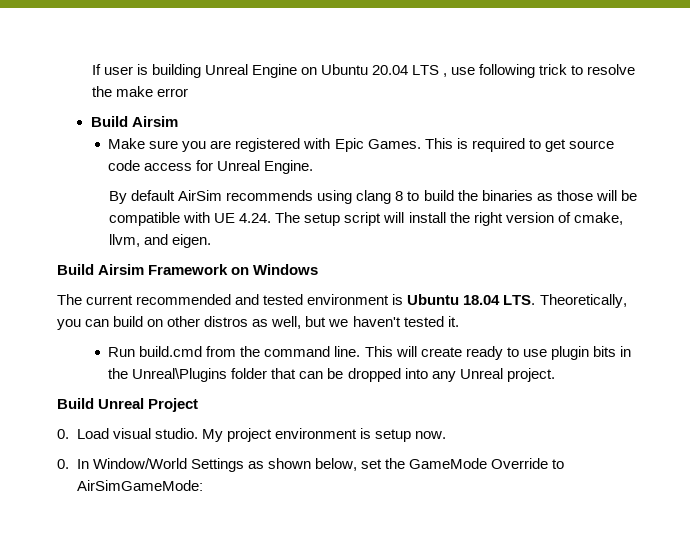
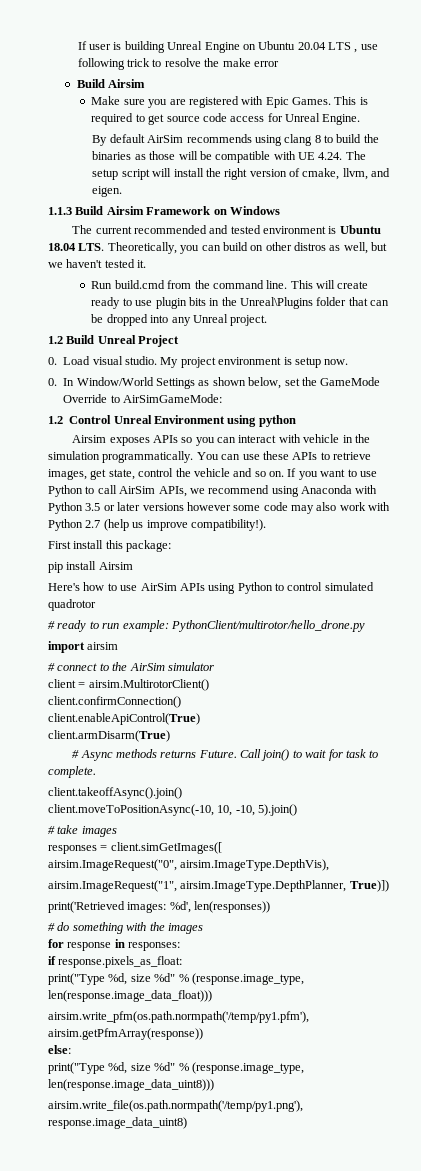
(212, 241) none -> [48,207,72,215] 1.1.3
(555, 375) none -> [48,336,63,344] 1.2
(203, 485) none -> [48,415,296,427] [72,434,370,446] [48,451,371,463] [48,468,377,480] [48,485,378,497] [48,502,391,514] [48,519,266,531] [48,540,172,552] [48,561,133,573] [48,582,374,594] [48,599,96,611] [48,620,365,632] [48,641,119,653] [48,662,214,671] [48,679,209,691] [48,696,181,708] [48,713,200,725] [48,730,170,742] [72,749,379,761] [48,766,96,778] [48,787,182,799] [48,804,298,816] [48,825,117,837] [48,842,222,854] [48,859,330,871] [48,880,389,892] [48,901,271,913] [48,922,203,934] [48,939,181,951] [48,956,183,968] [48,973,304,985] [48,990,212,1002] [48,1011,309,1023] [48,1028,203,1040] [48,1045,71,1054] [48,1062,304,1074] [48,1079,214,1091] [48,1100,303,1112] [48,1117,187,1129] // 1.2 Control Unreal Environment using python // Airsim exposes APIs so you can interact with vehicle in the simulation programmatically. You can use these APIs to retrieve images, get state, control the vehicle and so on. If you want to use Python to call AirSim APIs, we recommend using Anaconda with Python 3.5 or later versions however some code may also work with Python 2.7 (help us improve compatibility!). // First install this package: // pip install Airsim // Here's how to use AirSim APIs using Python to control simulated quadrotor // # ready to run example: PythonClient/multirotor/hello_drone.py // import airsim // # connect to the AirSim simulator // client = airsim.MultirotorClient() // client.confirmConnection() // client.enableApiControl(True) // client.armDisarm(True) // # Async methods returns Future. Call join() to wait for task to complete. // client.takeoffAsync().join() // client.moveToPositionAsync(-10, 10, -10, 5).join() // # take images // responses = client.simGetImages([ // airsim.ImageRequest("0", airsim.ImageType.DepthVis), // airsim.ImageRequest("1", airsim.ImageType.DepthPlanner, True)]) // print('Retrieved images: %d', len(responses)) // # do something with the images // for response in responses: // if response.pixels_as_float: // print("Type %d, size %d" % (response.image_type, len(response.image_data_float))) // airsim.write_pfm(os.path.normpath('/temp/py1.pfm'), airsim.getPfmArray(response)) // else: // print("Type %d, size %d" % (response.image_type, len(response.image_data_uint8))) // airsim.write_file(os.path.normpath('/temp/py1.png'), response.image_data_uint8)

